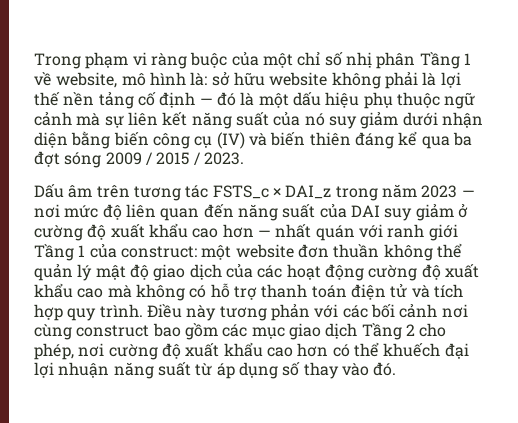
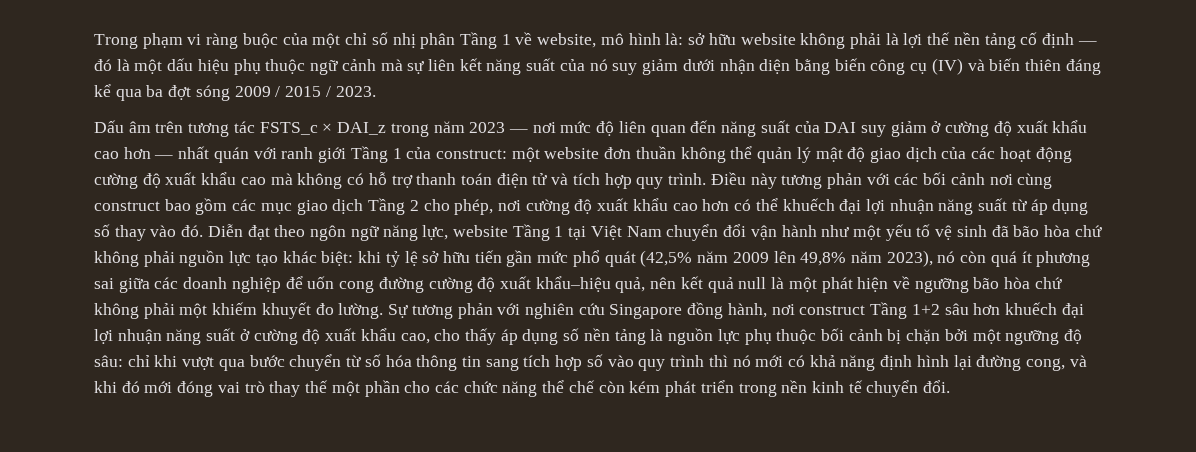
(397, 369) none -> [207,224,1102,241] [94,250,1091,267] [94,276,1062,293] [94,302,1084,319] [94,328,1083,345] [94,354,1087,371] [94,380,951,397] Diễn đạt theo ngôn ngữ năng lực, website Tầng 1 tại Việt Nam chuyển đổi vận hành như một yếu tố vệ sinh đã bão hòa chứ không phải nguồn lực tạo khác biệt: khi tỷ lệ sở hữu tiến gần mức phổ quát (42,5% năm 2009 lên 49,8% năm 2023), nó còn quá ít phương sai giữa các doanh nghiệp để uốn cong đường cường độ xuất khẩu–hiệu quả, nên kết quả null là một phát hiện về ngưỡng bão hòa chứ không phải một khiếm khuyết đo lường. Sự tương phản với nghiên cứu Singapore đồng hành, nơi construct Tầng 1+2 sâu hơn khuếch đại lợi nhuận năng suất ở cường độ xuất khẩu cao, cho thấy áp dụng số nền tảng là nguồn lực phụ thuộc bối cảnh bị chặn bởi một ngưỡng độ sâu: chỉ khi vượt qua bước chuyển từ số hóa thông tin sang tích hợp số vào quy trình thì nó mới có khả năng định hình lại đường cong, và khi đó mới đóng vai trò thay thế một phần cho các chức năng thể chế còn kém phát triển trong nền kinh tế chuyển đổi.

